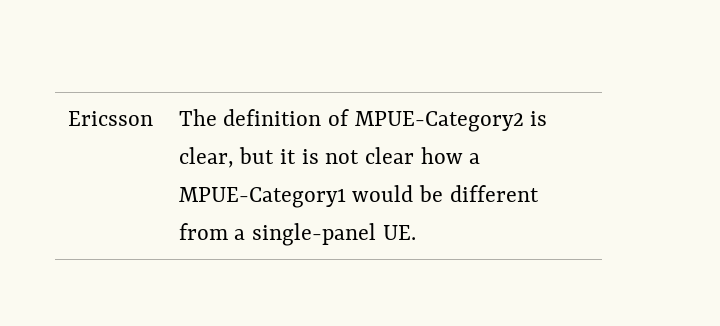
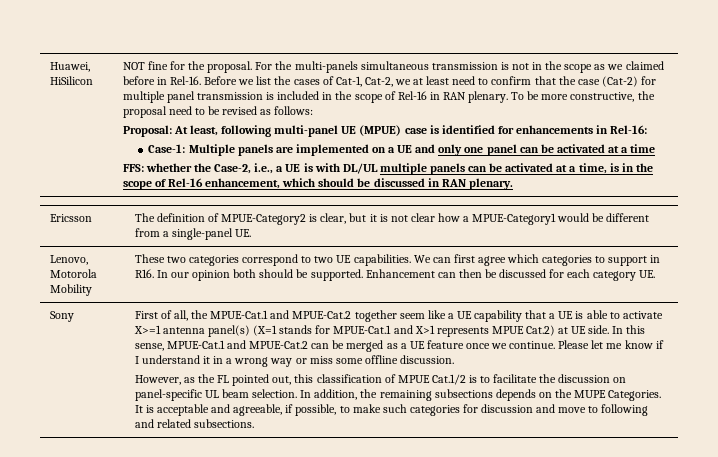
(67, 118) none -> [49,62,90,72] [49,76,93,85] [122,61,664,73] [122,76,657,87] [122,91,655,103] [122,106,314,118] [122,125,648,137] [148,144,656,156] [122,163,653,175] [122,178,513,190] Huawei, HiSilicon | NOT fine for the proposal. For the multi-panels simultaneous transmission is not in the scope as we claimed before in Rel-16. Before we list the cases of Cat-1, Cat-2, we at least need to confirm that the case (Cat-2) for multiple panel transmission is included in the scope of Rel-16 in RAN plenary. To be more constructive, the proposal need to be revised as follows: // Proposal: At least, following multi-panel UE (MPUE) case is identified for enhancements in Rel-16: // Case-1: Multiple panels are implemented on a UE and only one panel can be activated at a time // FFS: whether the Case-2, i.e., a UE is with DL/UL multiple panels can be activated at a time, is in the scope of Rel-16 enhancement, which should be discussed in RAN plenary. //
(416, 232) none -> [49,255,88,265] [49,269,97,278] [49,284,92,296] [134,254,661,266] [134,269,656,281] [49,311,74,322] [134,310,663,322] [133,325,646,337] [134,340,664,352] [134,355,454,367] [134,374,627,386] [134,389,662,401] [134,404,649,416] [134,419,255,428] // Lenovo, Motorola Mobility | These two categories correspond to two UE capabilities. We can first agree which categories to support in R16. In our opinion both should be supported. Enhancement can then be discussed for each category UE. // Sony | First of all, the MPUE-Cat.1 and MPUE-Cat.2 together seem like a UE capability that a UE is able to activate X>=1 antenna panel(s) (X=1 stands for MPUE-Cat.1 and X>1 represents MPUE Cat.2) at UE side. In this sense, MPUE-Cat.1 and MPUE-Cat.2 can be merged as a UE feature once we continue. Please let me know if I understand it in a wrong way or miss some offline discussion. // However, as the FL pointed out, this classification of MPUE Cat.1/2 is to facilitate the discussion on panel-specific UL beam selection. In addition, the remaining subsections depends on the MUPE Categories. It is acceptable and agreeable, if possible, to make such categories for discussion and move to following and related subsections.

